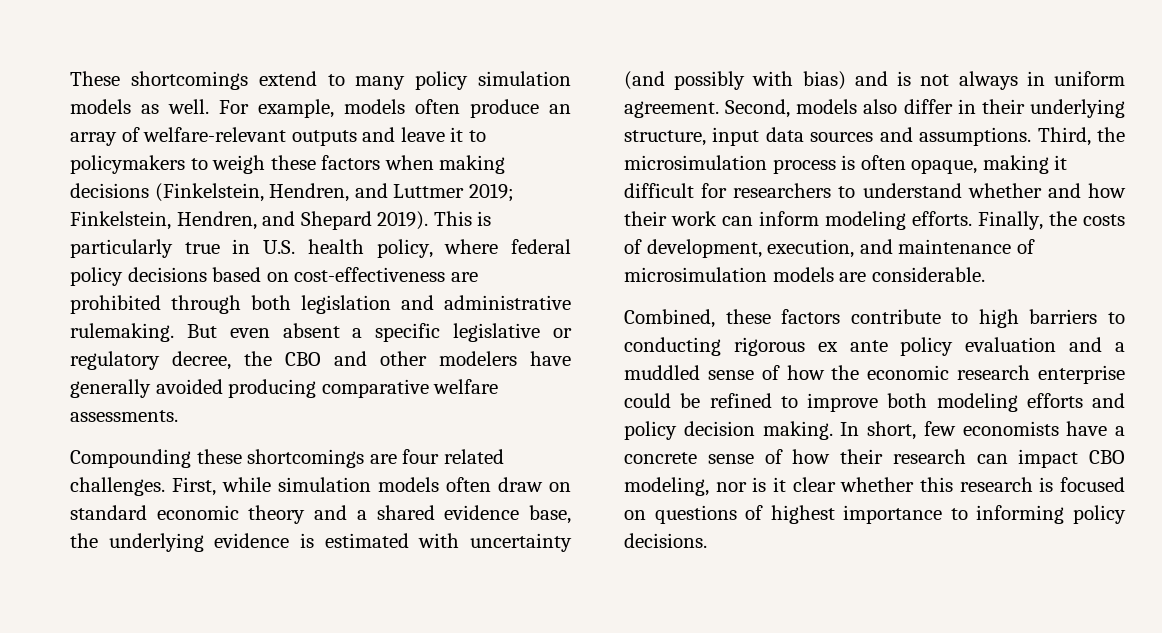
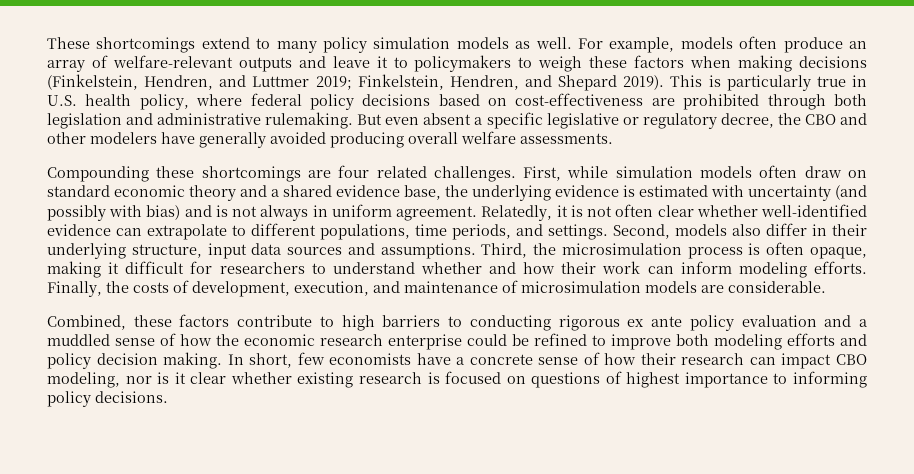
[321,379,429,398] comparative -> [408,132,458,144] overall
(719, 109) none -> [481,204,868,221] [47,223,608,240] Relatedly, it is not often clear whether well-identified evidence can extrapolate to different populations, time periods, and settings.
[920,477,953,492] this -> [297,372,354,388] existing

